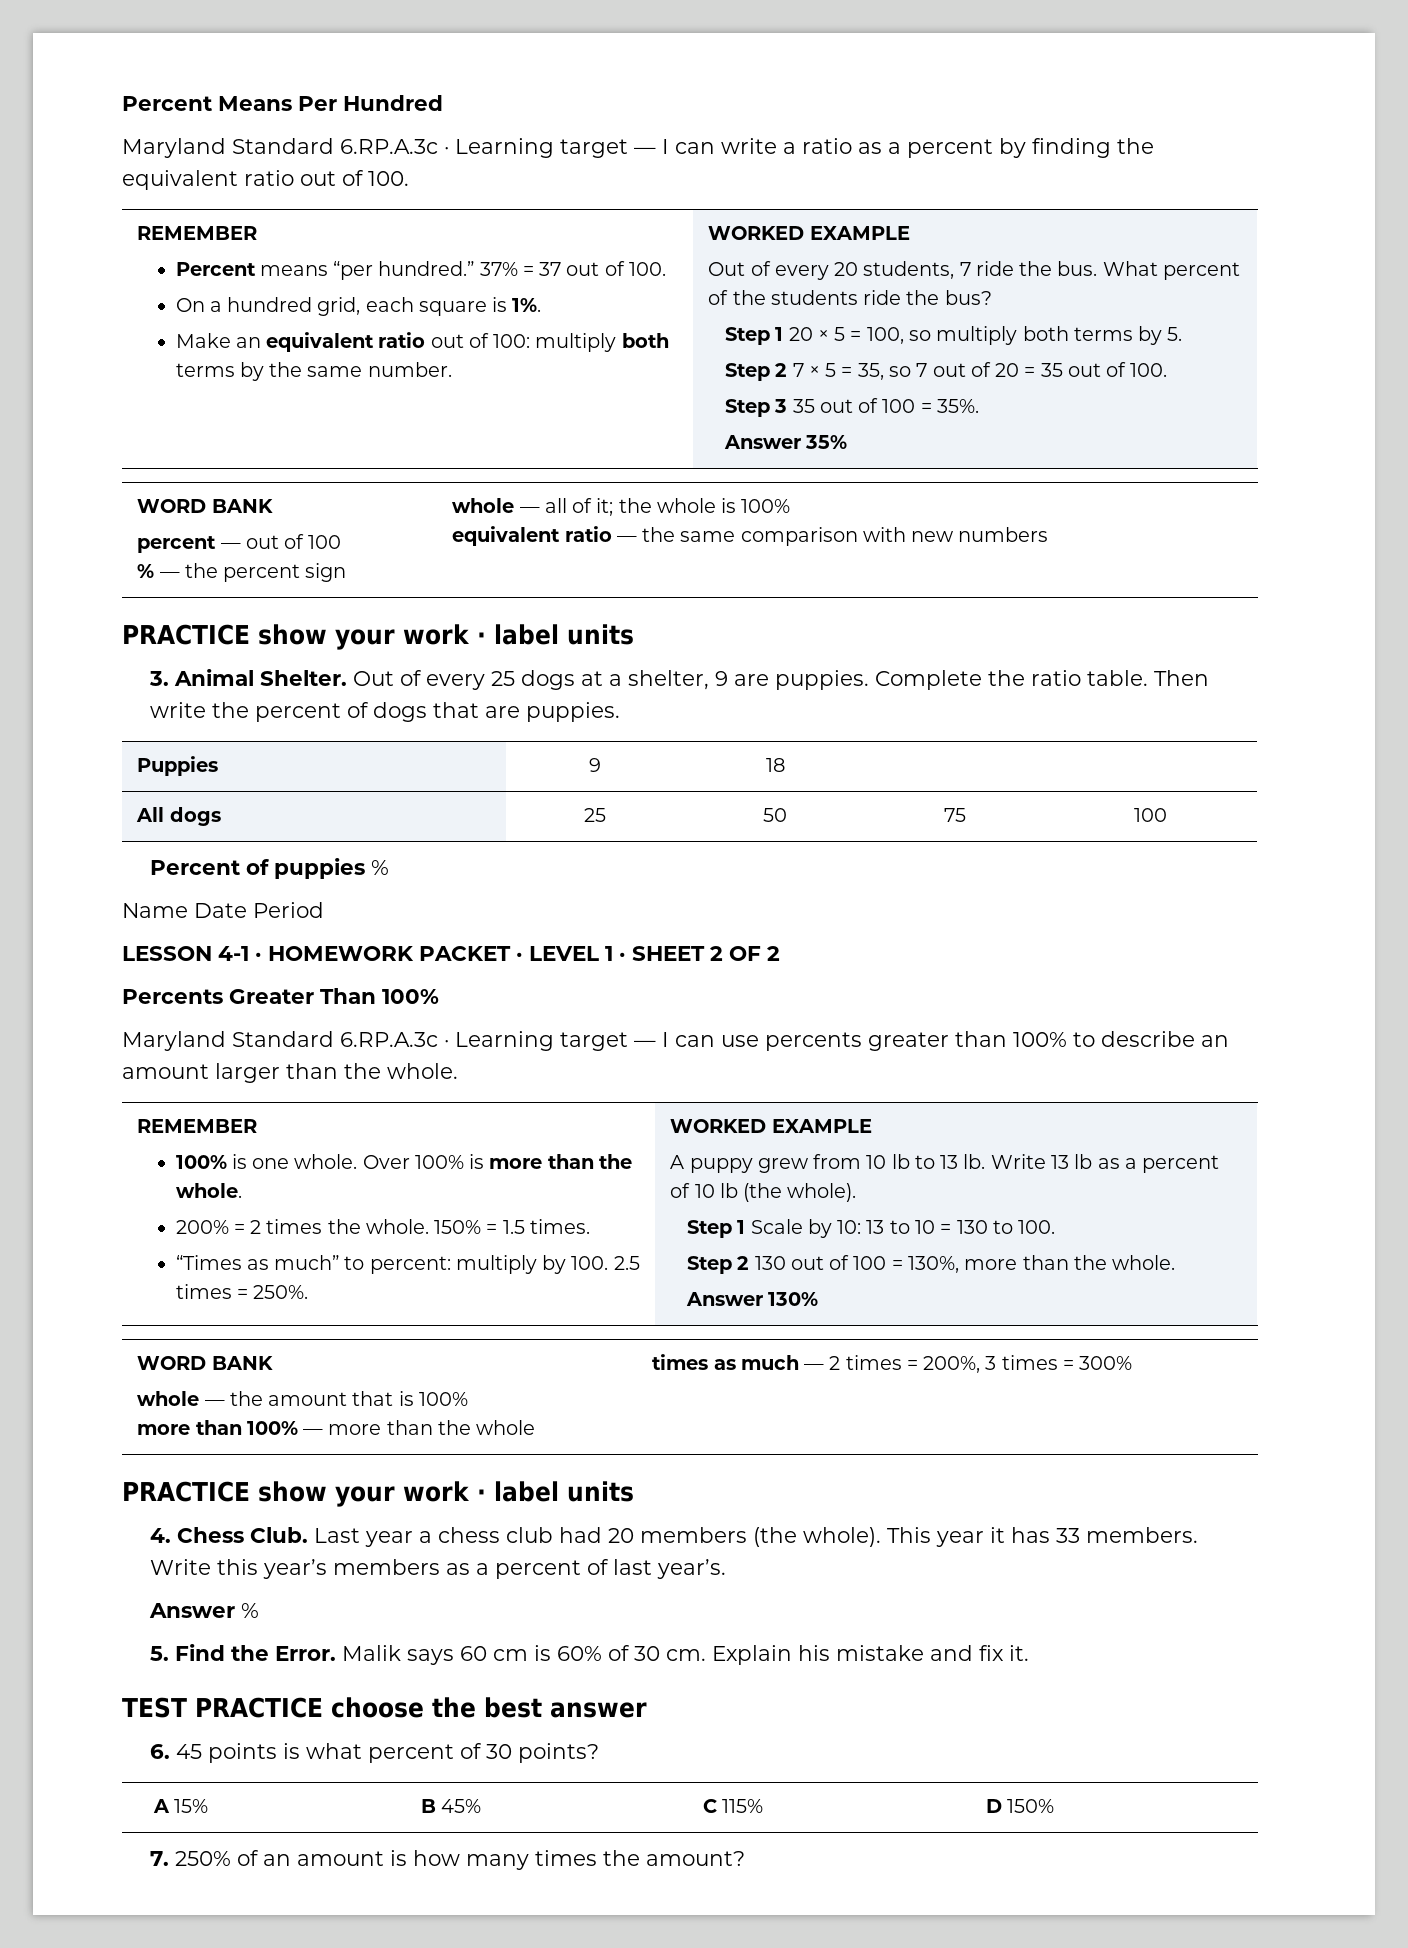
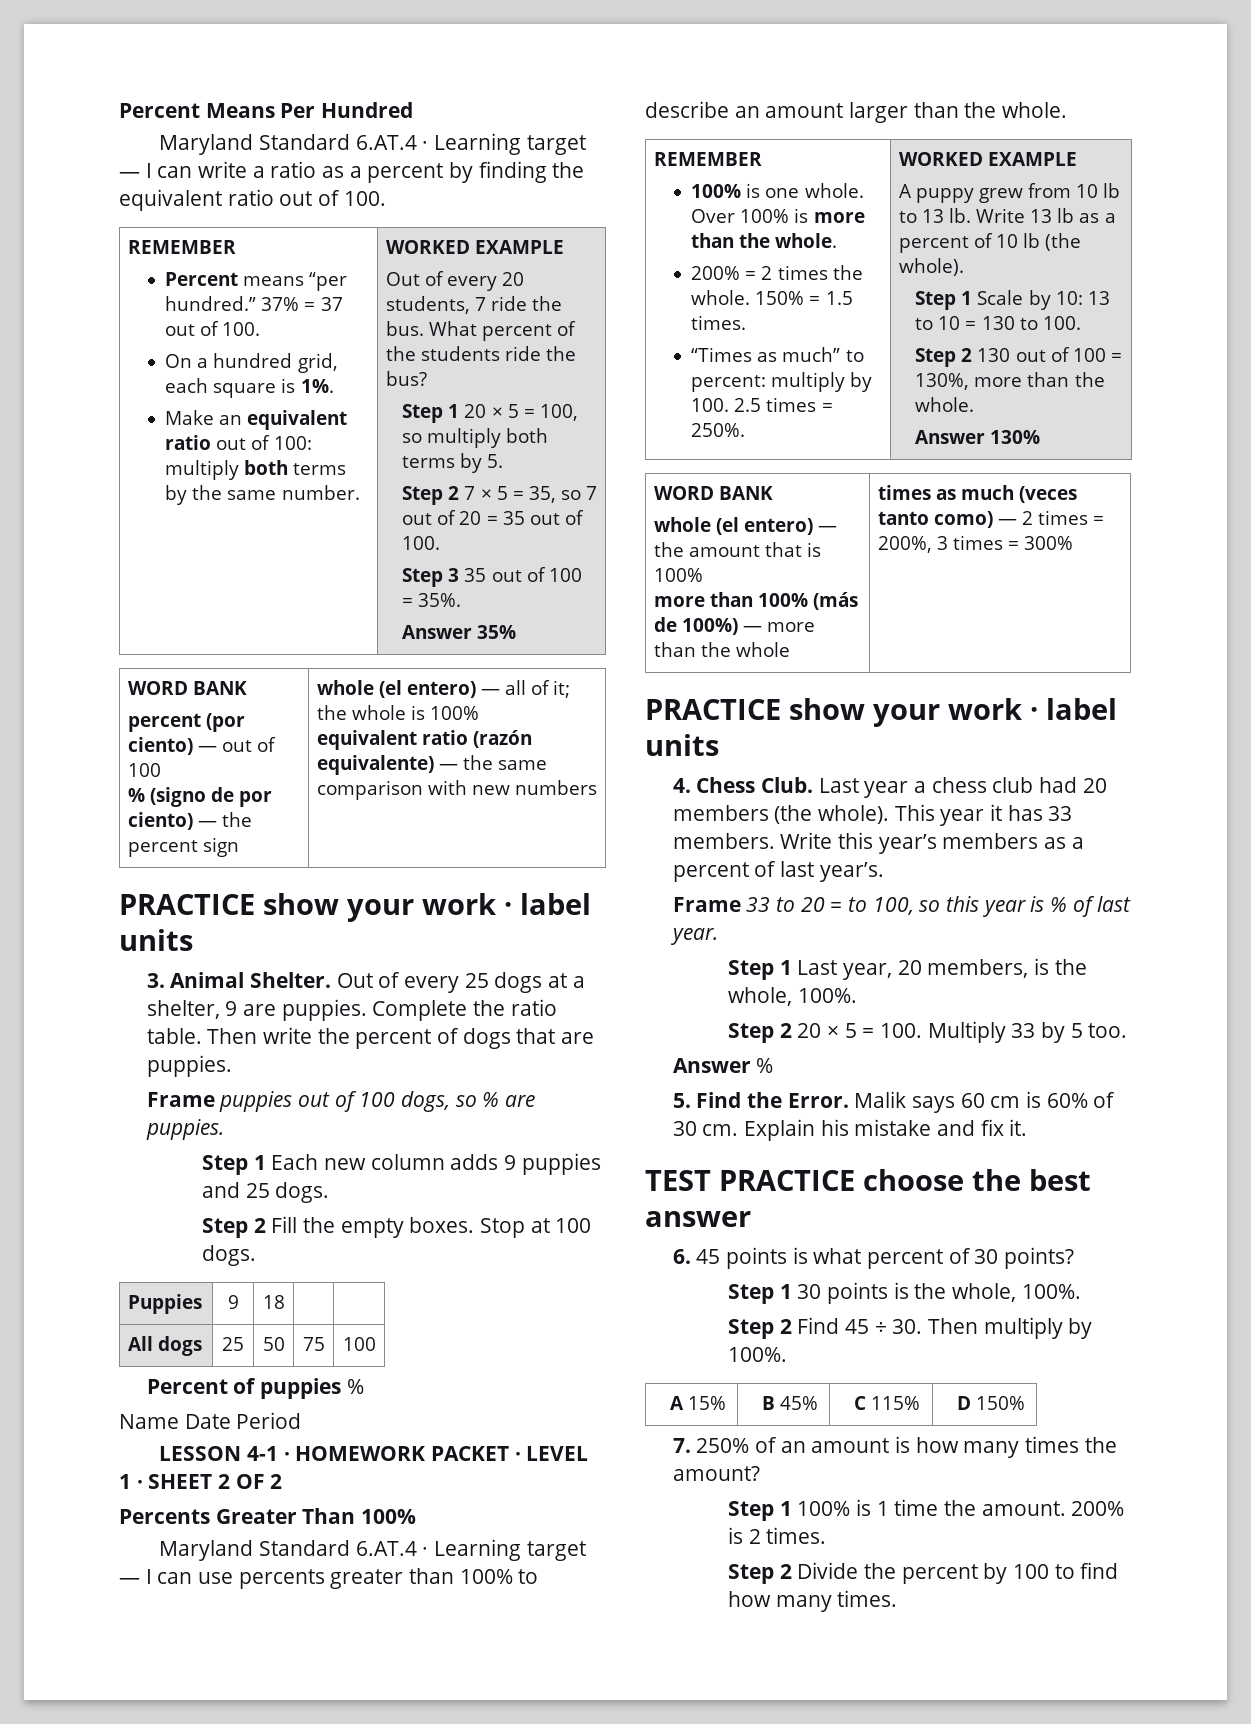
[340,139,438,154] 6.RP.A.3c -> [355,135,417,150] 6.AT.4
(217, 544) none -> [205,713,245,732] [127,737,193,755] (por ciento)
(155, 571) none -> [149,787,273,807] [127,812,193,830] (signo de por ciento)
(515, 505) none -> [378,680,476,698] (el entero)
(612, 534) none -> [472,730,532,748] [316,755,434,775] (razón equivalente)
(620, 712) none -> [146,1091,536,1112] [145,1119,224,1140] [202,1153,601,1175] [202,1182,330,1203] [202,1216,592,1238] [202,1245,257,1266] // Frame puppies out of 100 dogs, so % are puppies. // Step 1 Each new column adds 9 puppies and 25 dogs. // Step 2 Fill the empty boxes. Stop at 100 dogs.
[340,1032,438,1047] 6.RP.A.3c -> [355,1541,417,1556] 6.AT.4
(200, 1398) none -> [715,517,813,535] (el entero)
(298, 1428) none -> [813,592,859,610] [653,617,738,635] (más de 100%)
(799, 1362) none -> [1019,486,1078,503] [877,511,993,528] (veces tanto como)
(726, 1569) none -> [672,896,1132,917] [669,928,718,945] [728,958,1087,980] [728,987,857,1006] [728,1021,1128,1043] // Frame 33 to 20 = to 100, so this year is % of last year. // Step 1 Last year, 20 members, is the whole, 100%. // Step 2 20 × 5 = 100. Multiply 33 by 5 too.
(599, 1753) none -> [728,1282,1081,1304] [728,1317,1093,1339] [728,1347,788,1362] // Step 1 30 points is the whole, 100%. // Step 2 Find 45 ÷ 30. Then multiply by 100%.
(745, 1858) none -> [728,1499,1125,1521] [728,1527,827,1544] [728,1562,1119,1584] [728,1590,898,1612] // Step 1 100% is 1 time the amount. 200% is 2 times. // Step 2 Divide the percent by 100 to find how many times.

